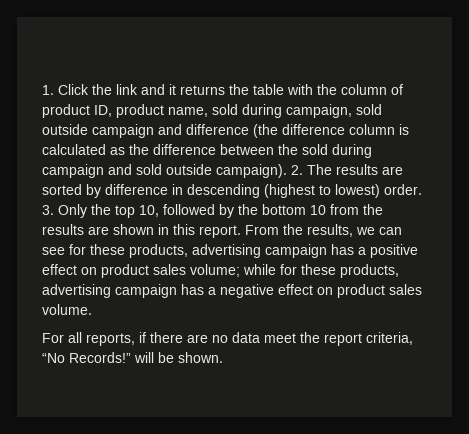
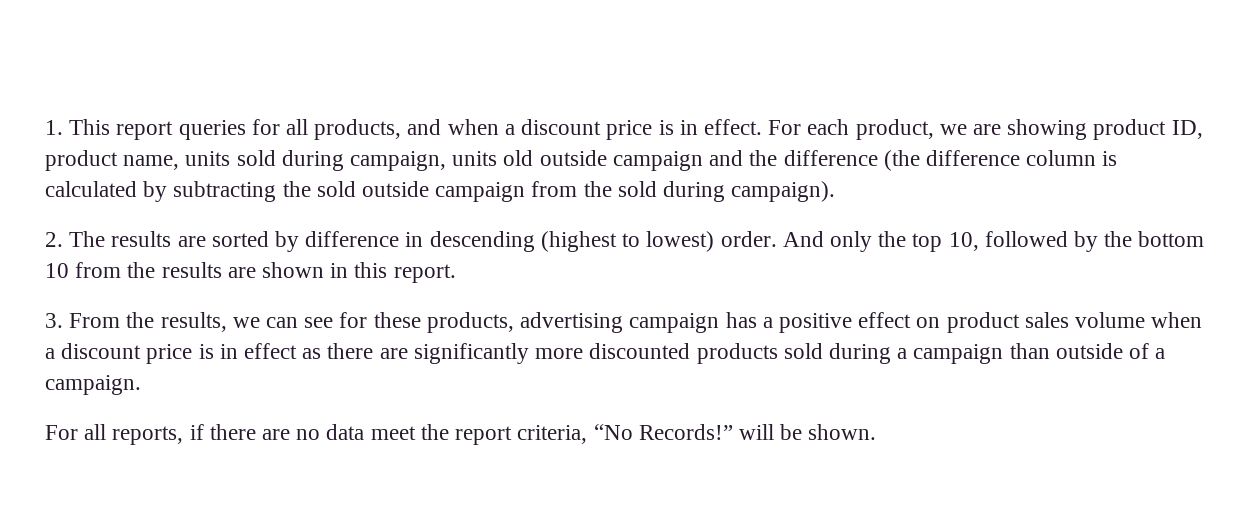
[58,84,403,95] Click the link and it returns the table with the column of -> [69,119,1088,140] This report queries for all products, and when a discount price is in effect. For each product, we are showing
(208, 112) none -> [185,151,231,166] units
[356,104,382,115] sold -> [452,150,534,166] units old
(182, 129) none -> [749,150,778,166] the
[110,144,372,158] [42,164,212,178] as the difference between the sold during campaign and sold outside -> [143,181,726,202] by subtracting the sold outside campaign from the sold during
(287, 171) none -> (836, 191) //
[42,204,87,218] 3. Only -> [782,231,872,252] And only
(241, 231) none -> [45,313,63,328] // 3.
[190,264,399,278] [42,284,422,298] [42,304,92,315] volume; while for these products, advertising campaign has a negative effect on product sales volume. -> [1074,312,1203,328] [45,343,1166,364] [45,375,141,395] volume when a discount price is in effect as there are significantly more discounted products sold during a campaign than outside of a campaign.

